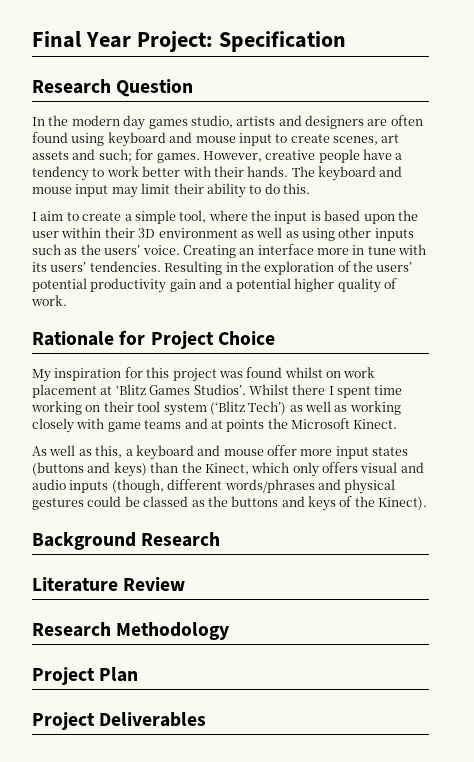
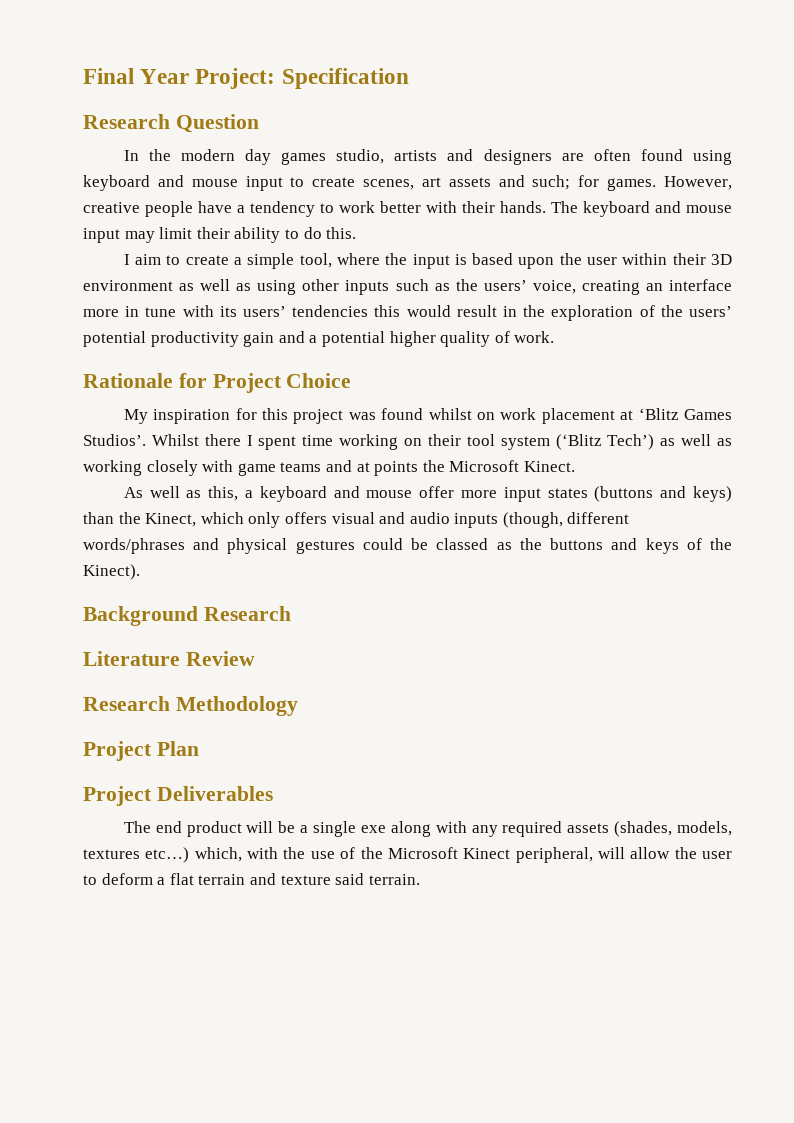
[142,245,236,258] voice. Creating -> [532,280,640,295] voice, creating
[89,261,223,275] tendencies. Resulting -> [292,305,497,317] tendencies this would result
(207, 719) none -> [123,821,733,837] [83,847,732,863] [83,873,420,885] // The end product will be a single exe along with any required assets (shades, models, textures etc…) which, with the use of the Microsoft Kinect peripheral, will allow the user to deform a flat terrain and texture said terrain.

